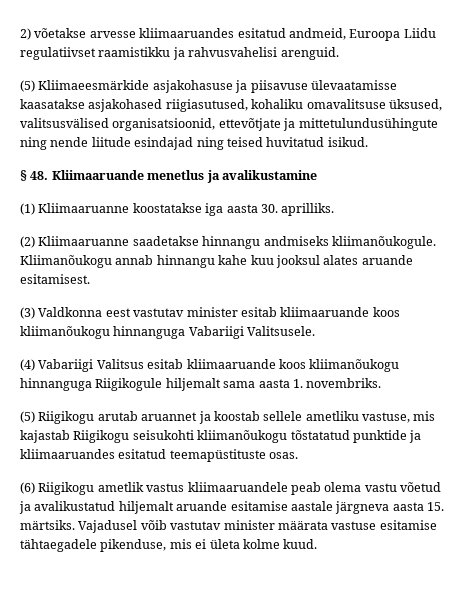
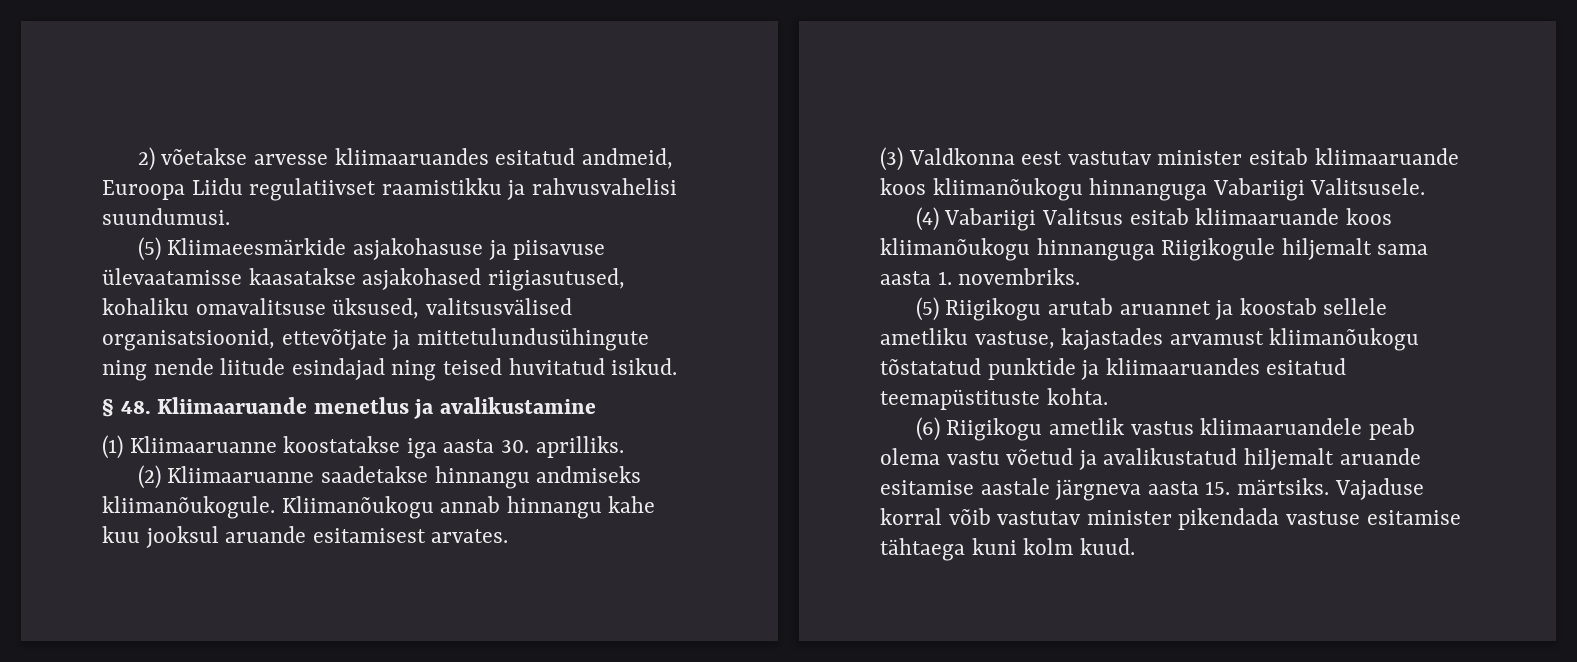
[280,47,339,60] arenguid. -> [102,208,230,225] suundumusi.
[323,255,413,265] [20,274,90,284] alates aruande esitamisest. -> [225,526,509,543] aruande esitamisest arvates.
[413,411,436,421] [20,430,194,443] mis kajastab Riigikogu seisukohti -> [1061,328,1264,350] kajastades arvamust
[269,452,299,459] osas. -> [1046,388,1108,405] kohta.
[78,520,138,533] Vajadusel -> [1334,478,1424,500] [880,508,942,525] Vajaduse korral
[277,521,328,530] määrata -> [1178,508,1280,530] pikendada
[20,539,280,552] tähtaegadele pikenduse, mis ei ületa kolme -> [880,538,1074,561] tähtaega kuni kolm

